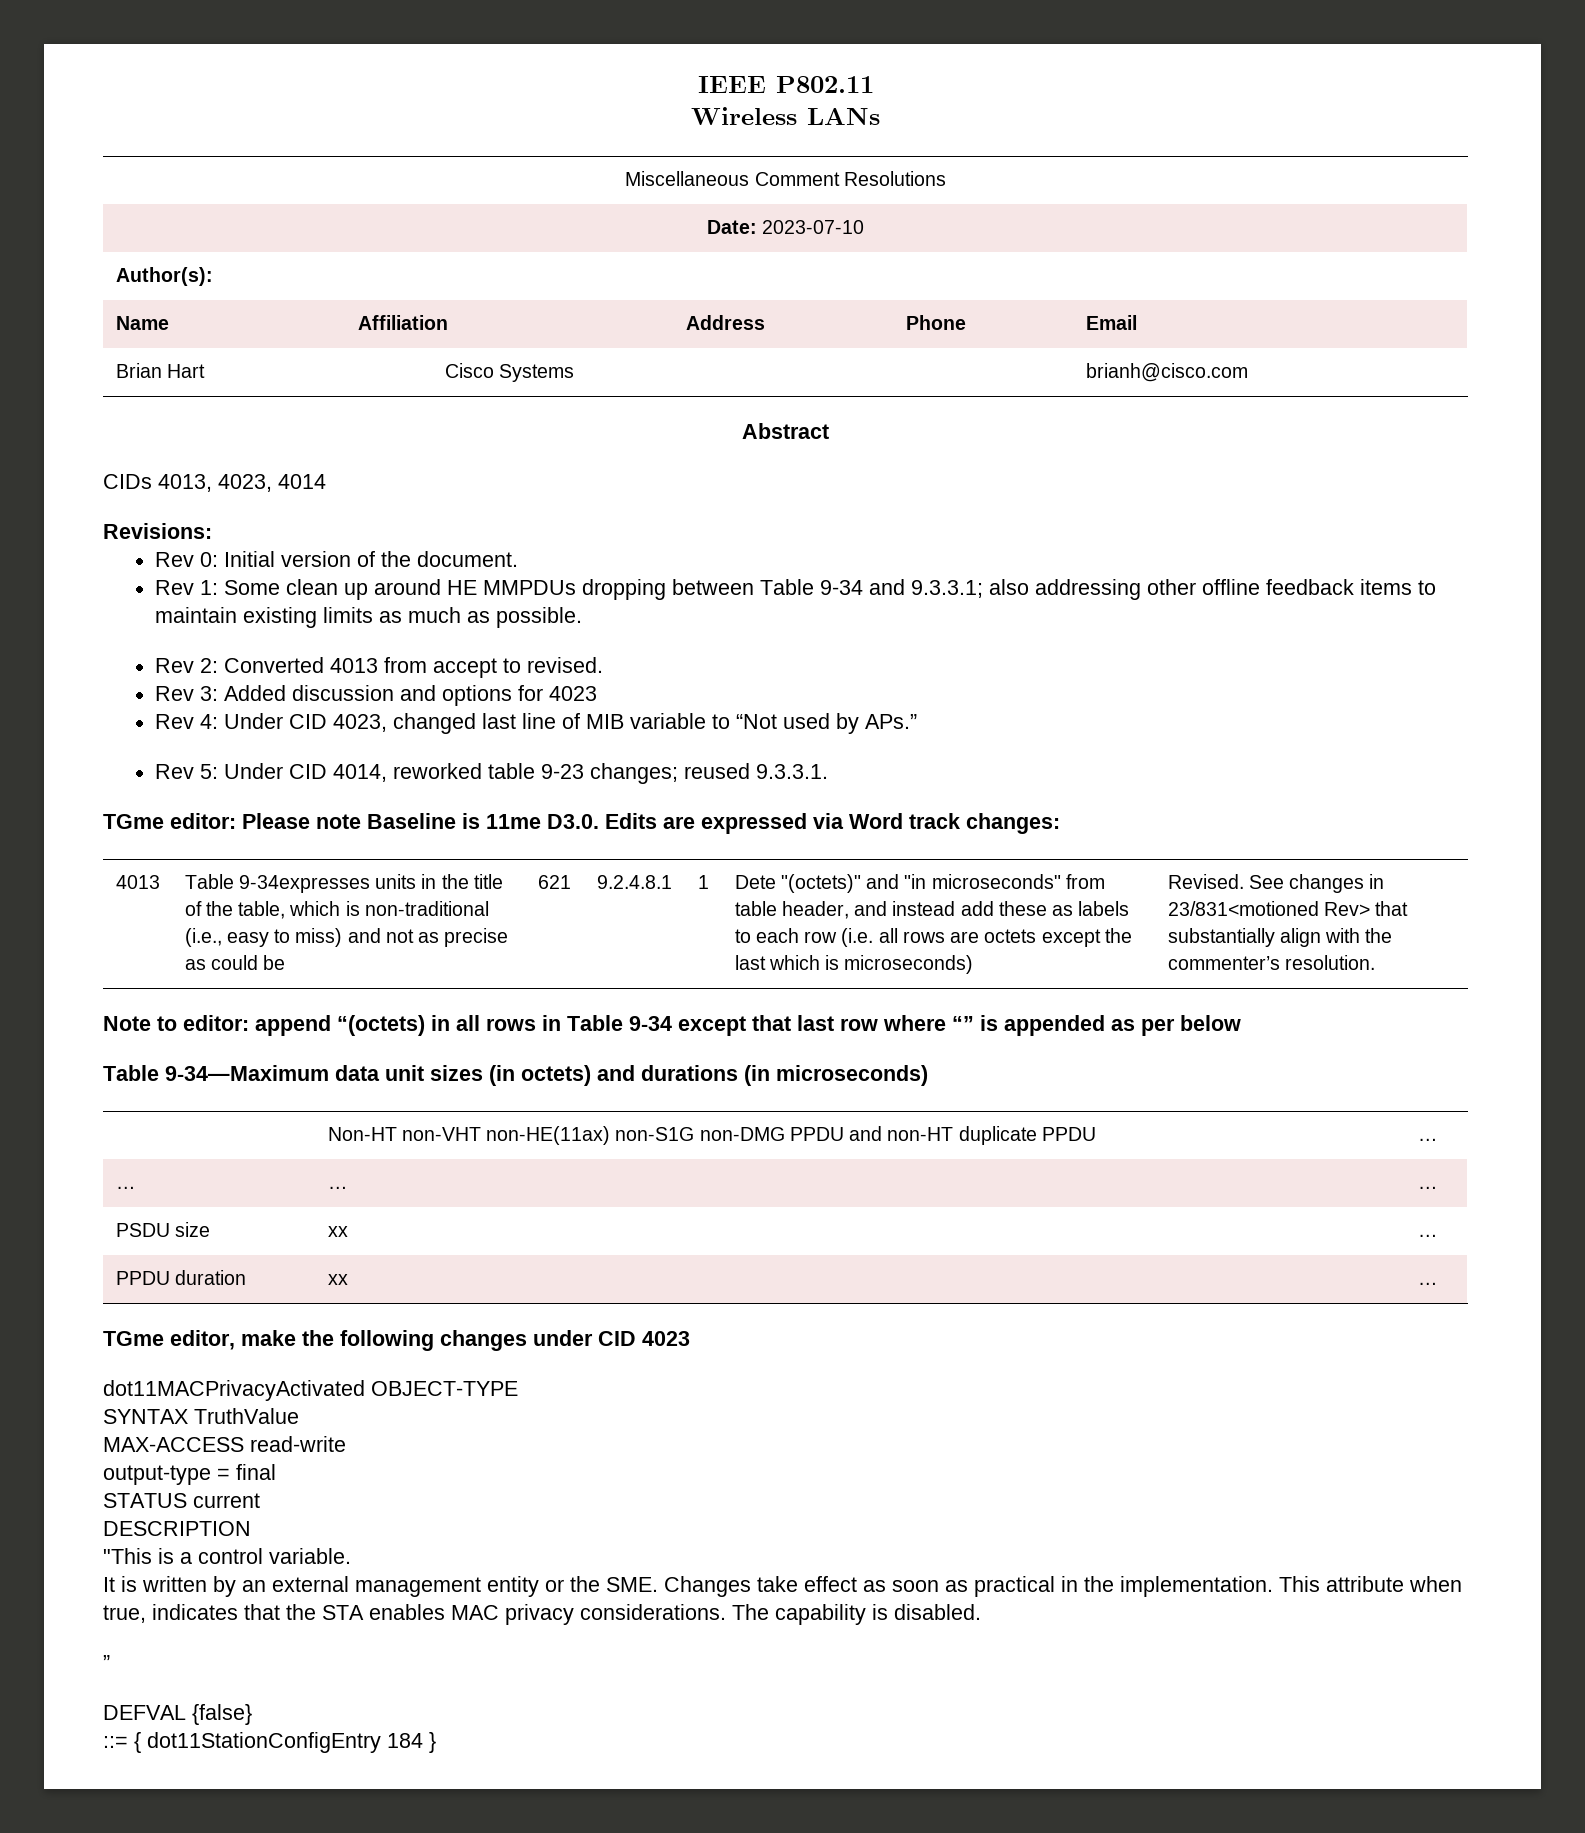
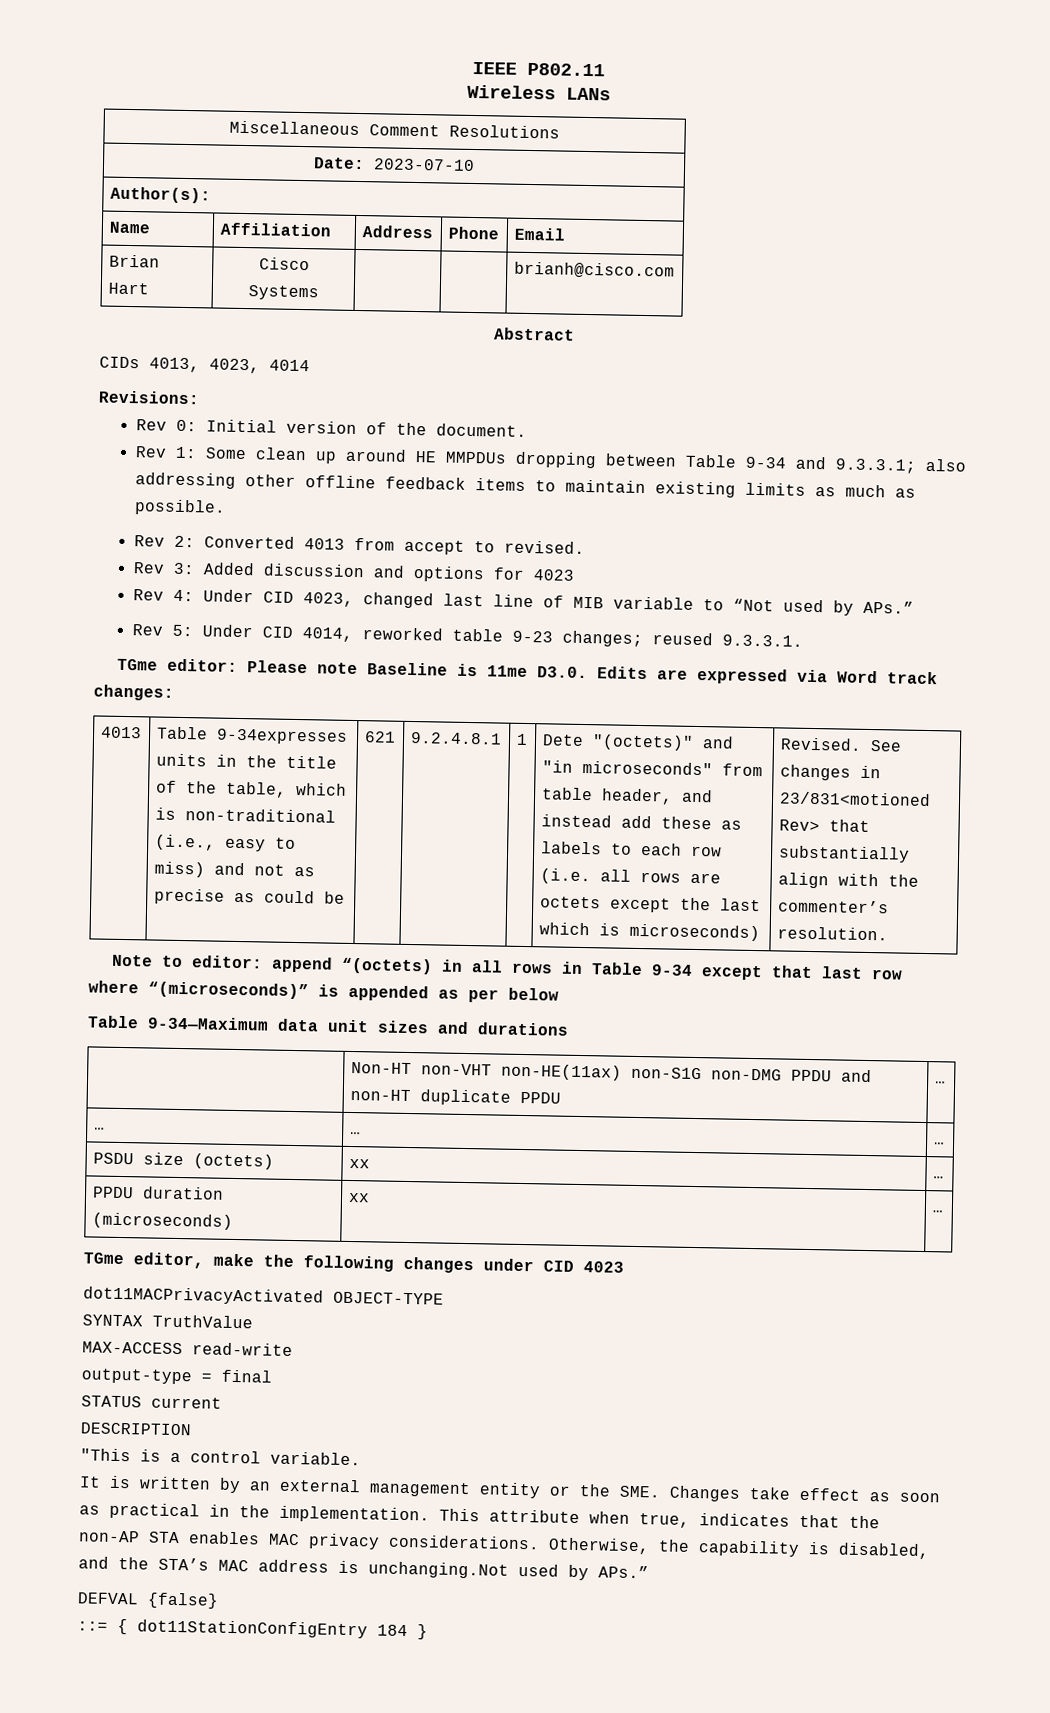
[952,1016,974,1031] “” -> [148,981,309,1000] “(microseconds)”
[489,1065,591,1086] (in octets) -> (429, 1027) none
[744,1065,928,1086] (in microseconds) -> (569, 1029) none
(210, 1229) none -> [192,1153,274,1170] (octets)
(246, 1277) none -> [91,1212,233,1230] (microseconds)
(316, 1612) none -> [78,1530,140,1543] non-AP
[732,1604,981,1625] [103,1655,110,1670] The capability is disabled. // ” -> [548,1537,930,1560] [78,1556,649,1581] Otherwise, the capability is disabled, and the STA’s MAC address is unchanging.Not used by APs.”

